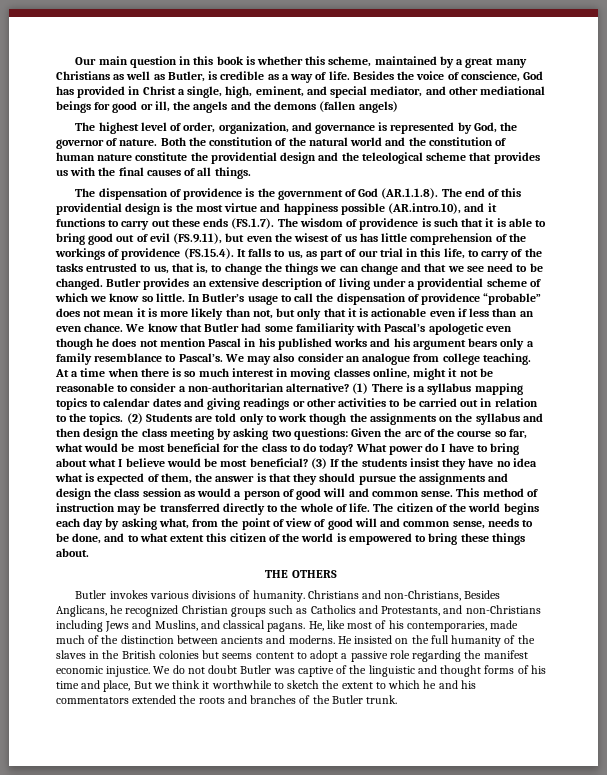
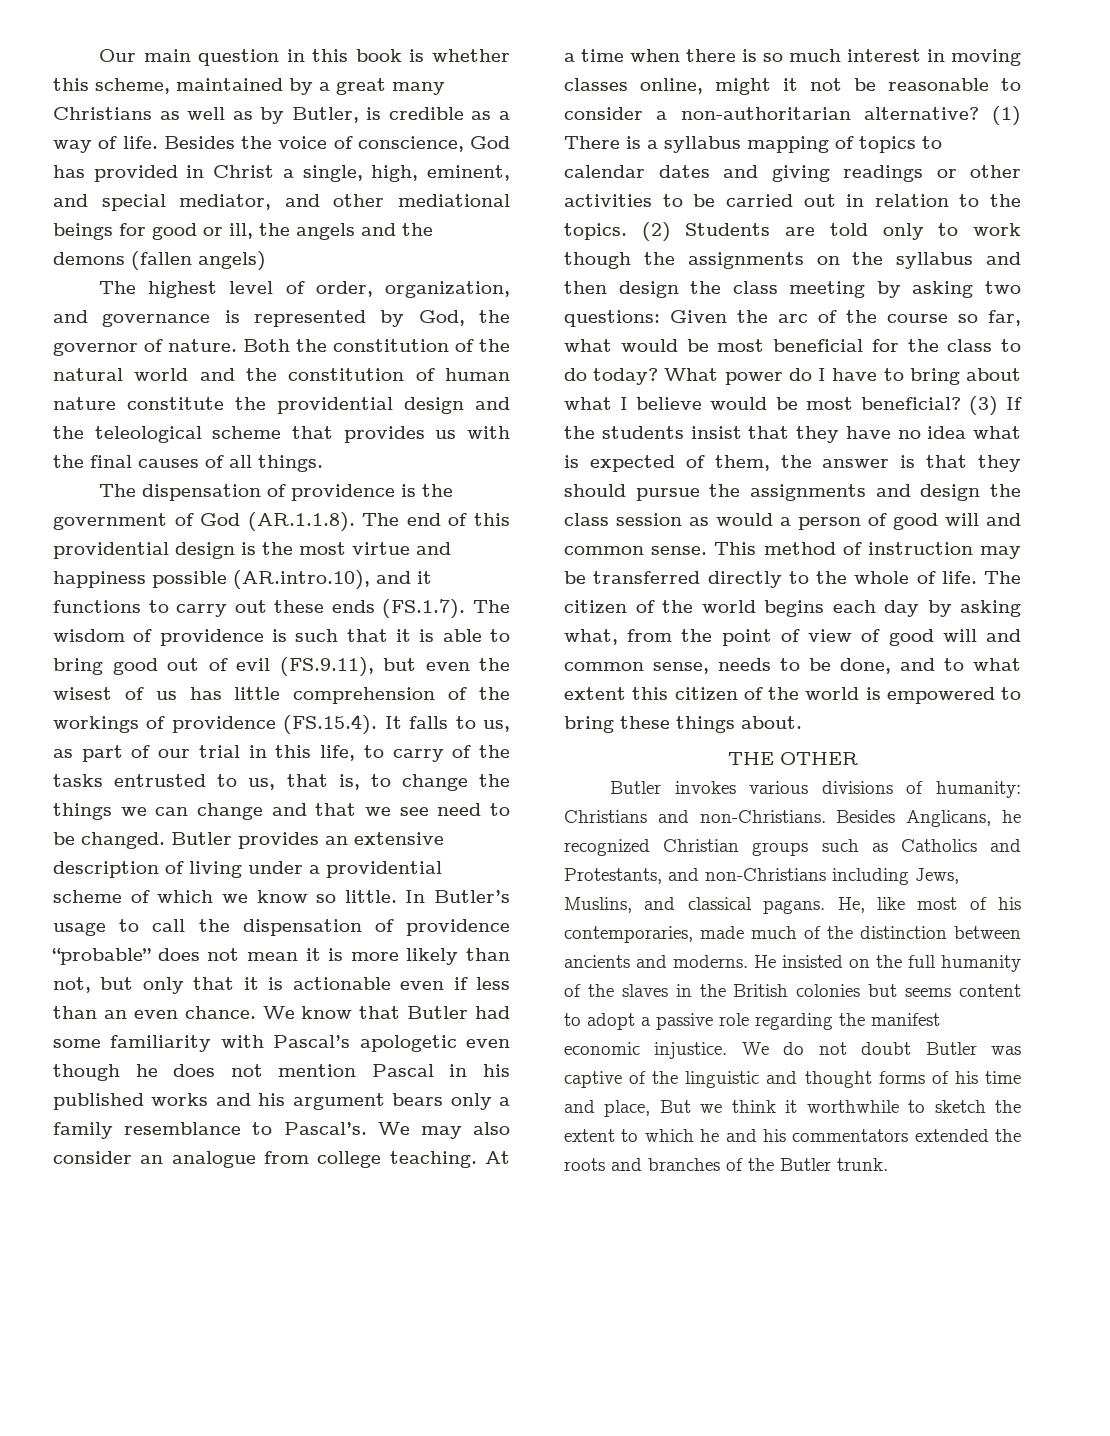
(165, 77) none -> [260,107,285,124] by
(523, 389) none -> [835,136,854,149] of
(440, 462) none -> [748,426,790,439] that
[291,570,337,578] OTHERS -> [779,752,858,765] OTHER
[252,590,305,602] humanity. -> [936,781,1021,798] humanity:
[384,590,462,601] non-Christians, -> [699,810,826,823] non-Christians.
[105,620,152,632] Jews and -> [915,868,959,884] Jews,

